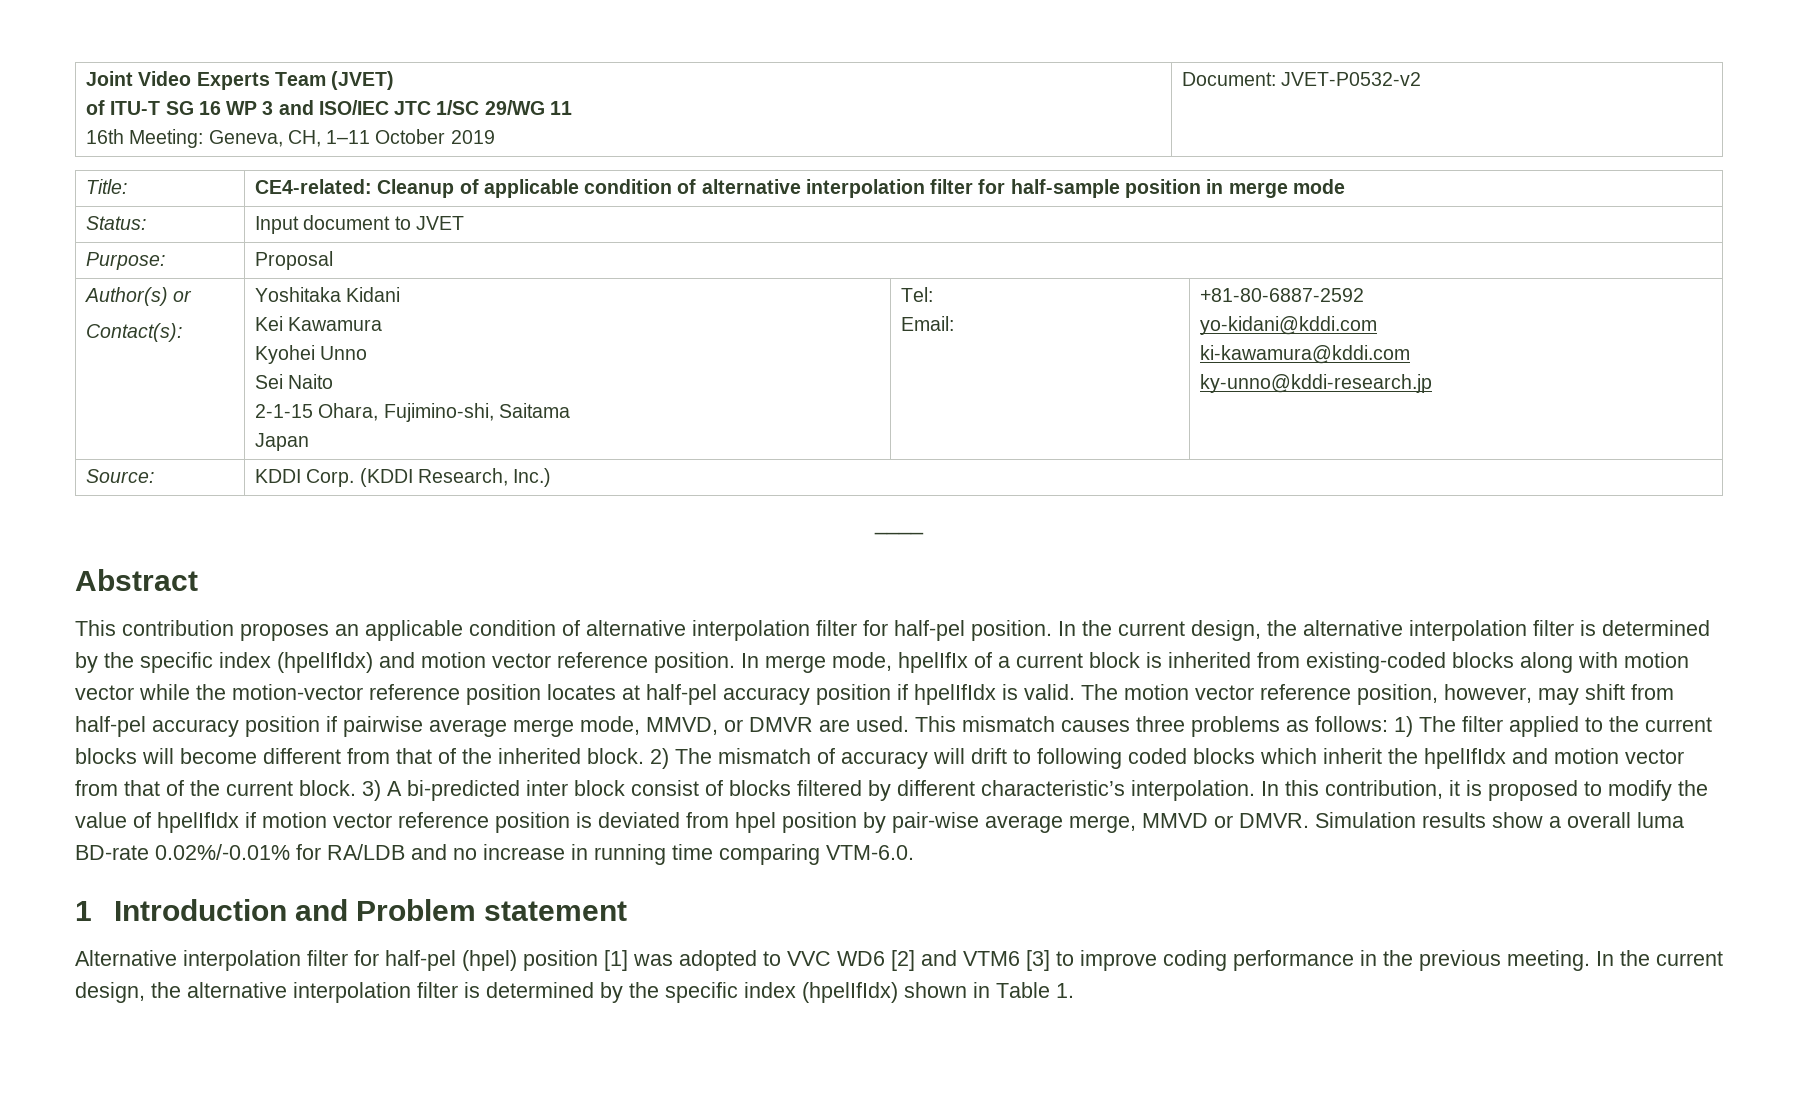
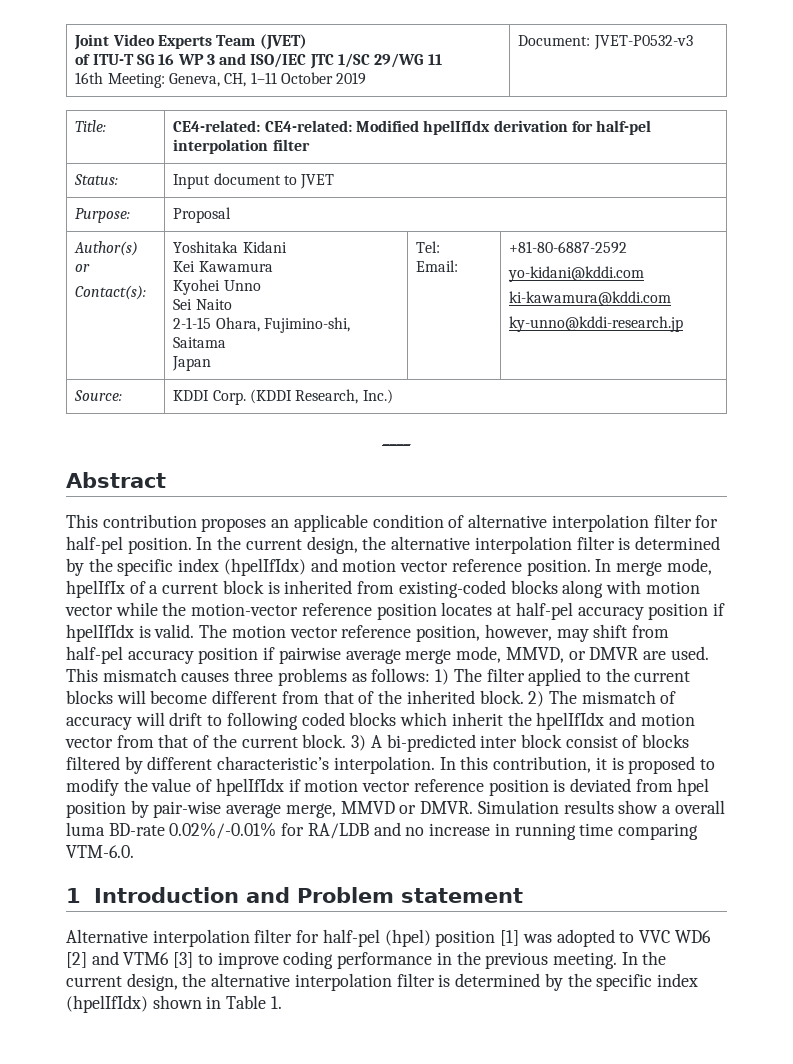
[1281,72,1422,86] JVET-P0532-v2 -> [593,35,693,50] JVET-P0532-v3
[377,179,1345,198] Cleanup of applicable condition of alternative interpolation filter for half-sample position in merge mode -> [264,120,652,135] [173,139,310,154] CE4-related: Modified hpelIfIdx derivation for half-pel interpolation filter

